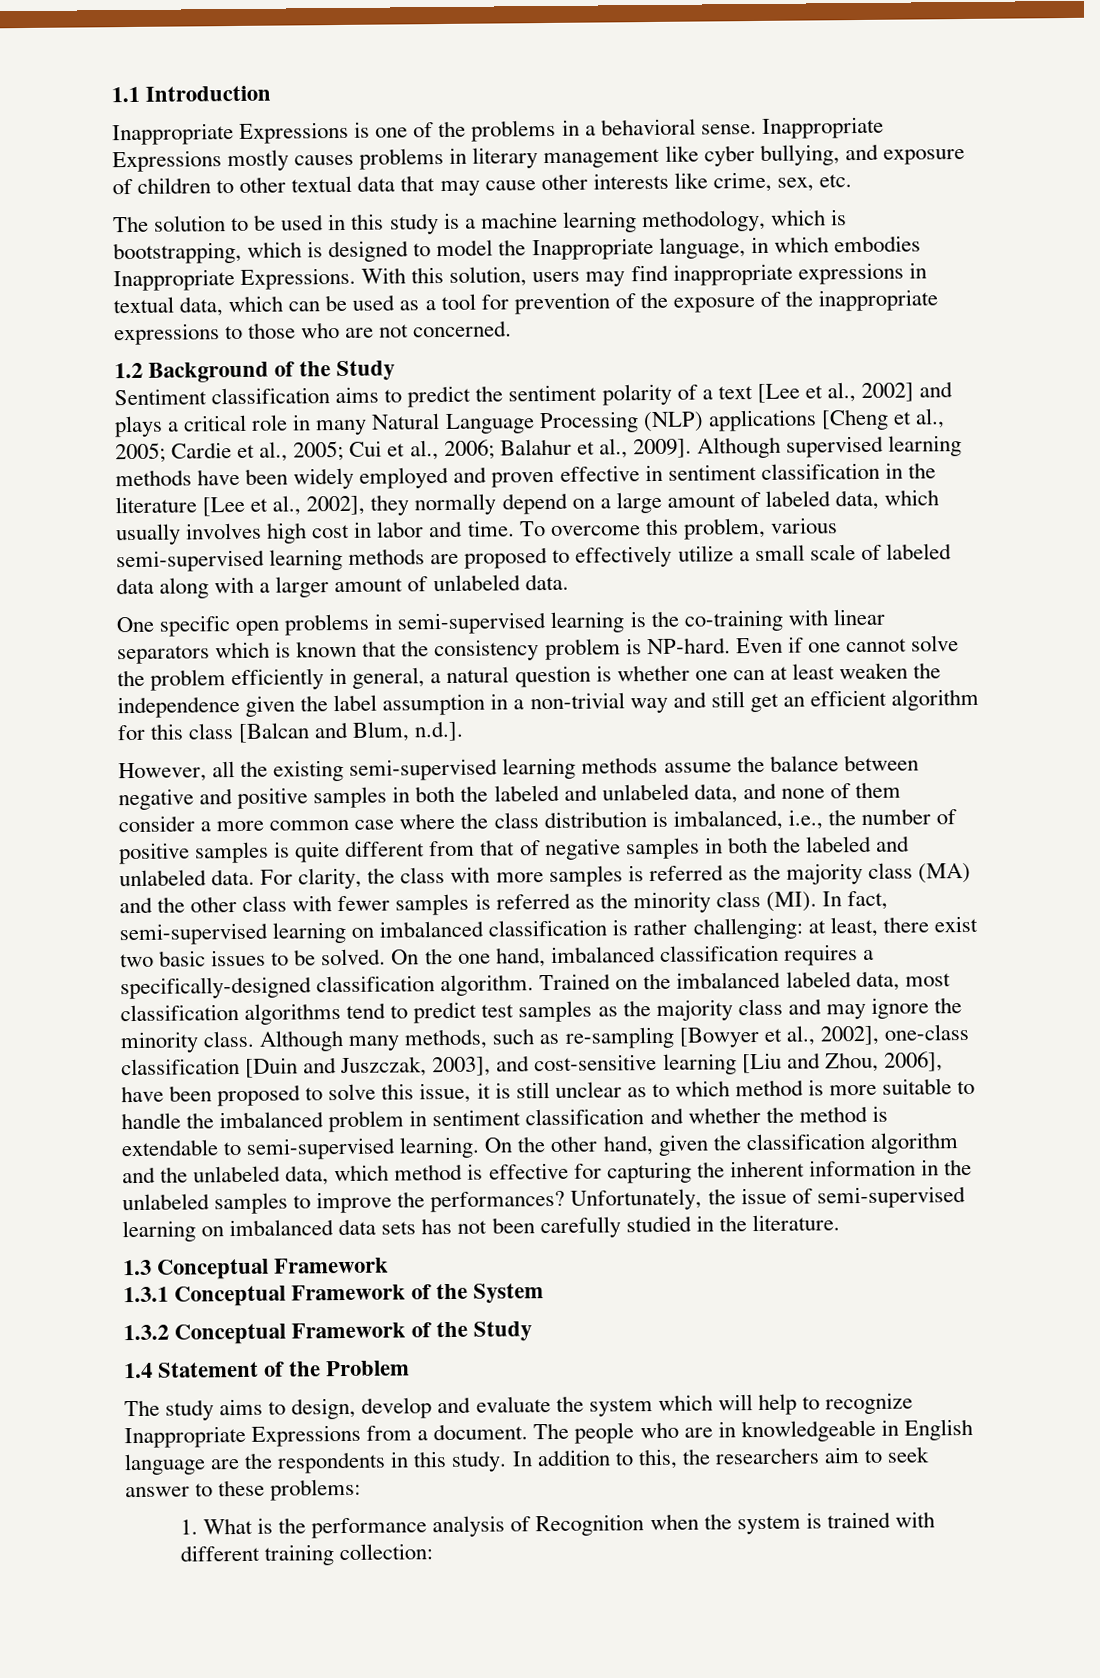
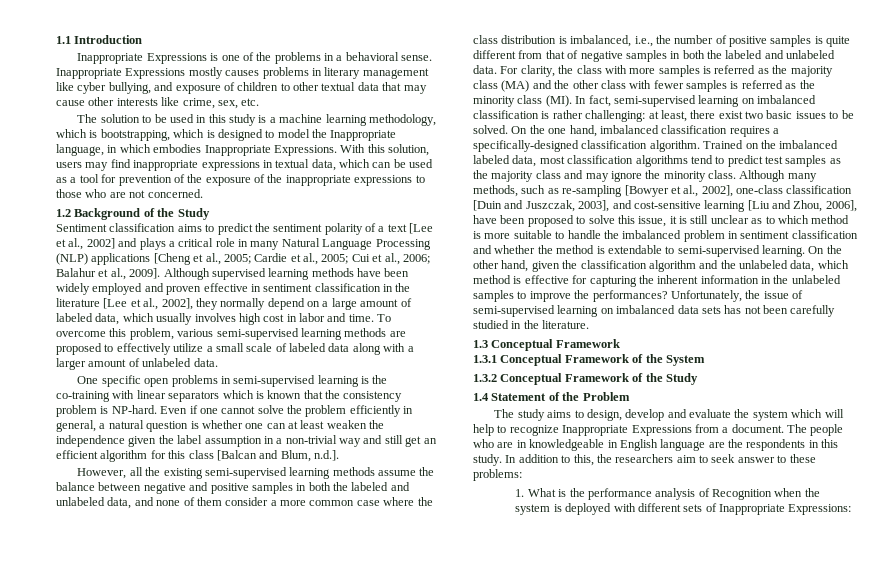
[826,1511,891,1529] trained -> [565,503,612,515] deployed
[263,1543,434,1566] training collection: -> [683,503,852,515] sets of Inappropriate Expressions:

